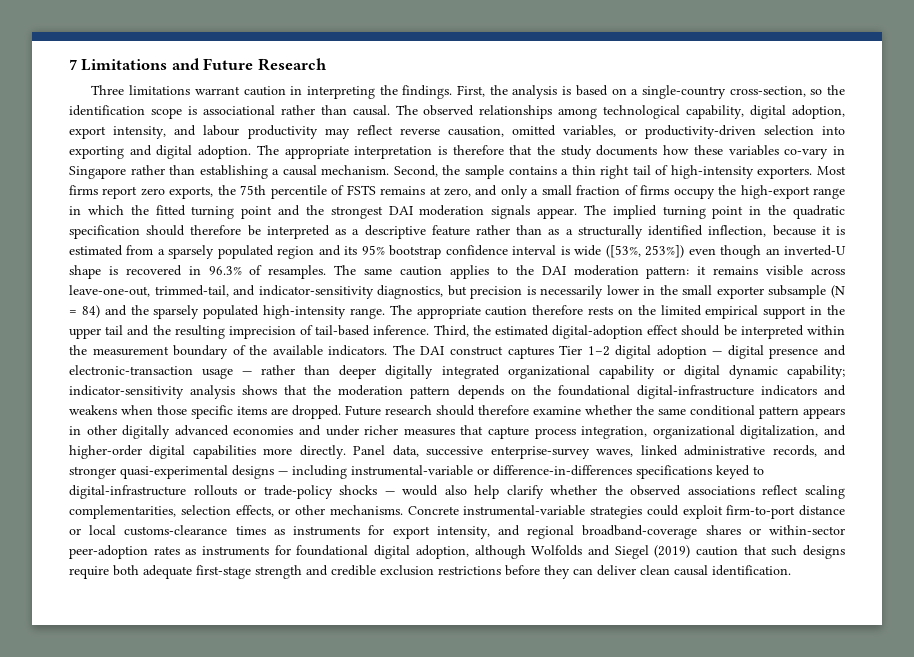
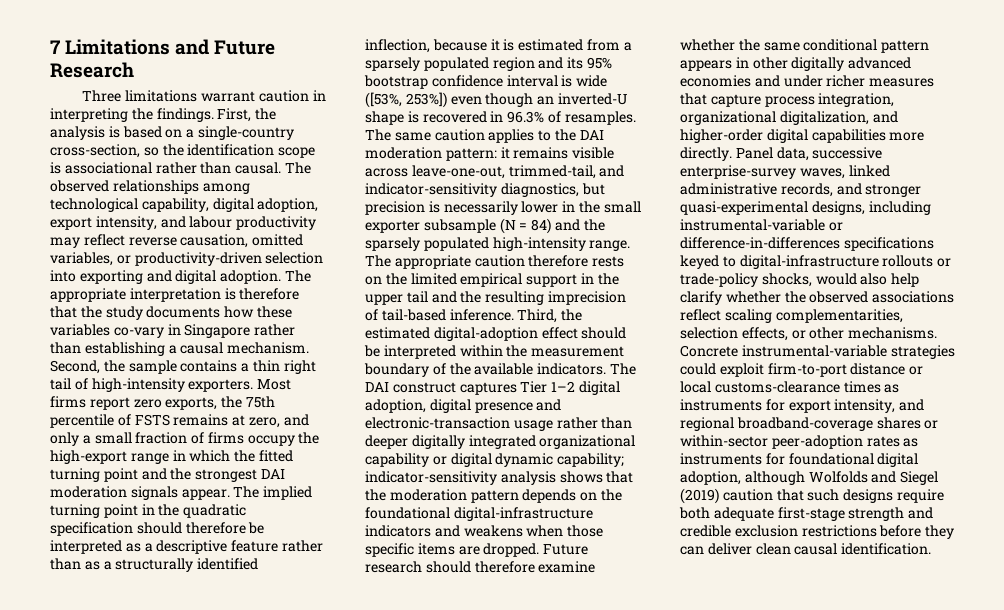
[656,345,723,359] adoption — -> [365,399,426,413] adoption,
[242,371,253,375] — -> (553, 425) none
[232,465,288,479] designs — -> [811,201,865,215] designs,
[339,485,395,495] shocks — -> [761,273,812,287] shocks,

